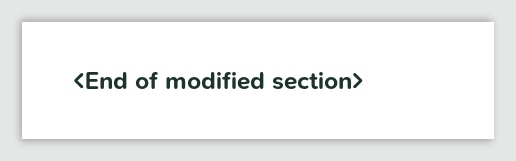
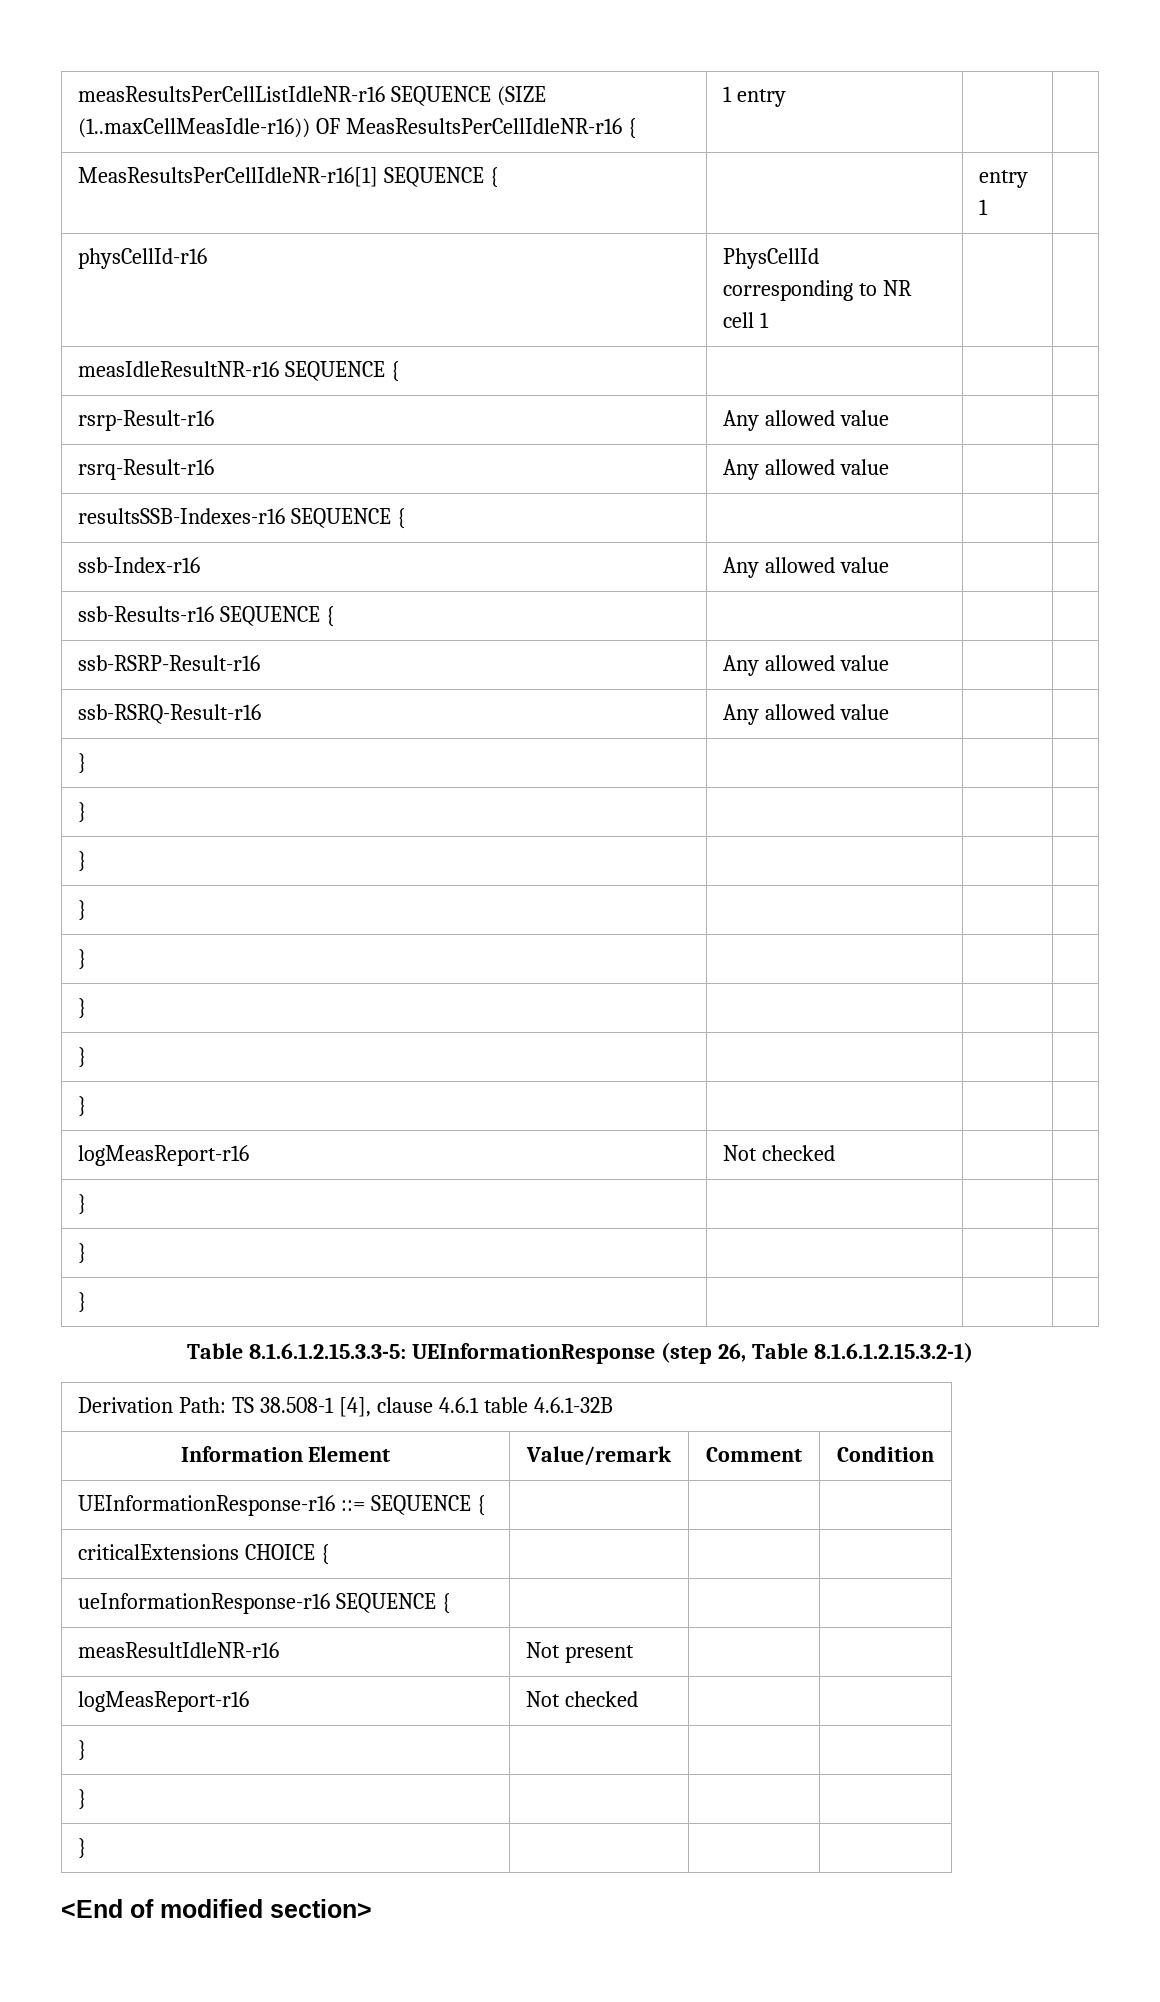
(73, 80) none -> [78,86,546,106] [78,118,637,139] [723,86,787,107] [78,167,499,188] [979,170,1029,188] [979,199,989,215] [78,248,208,269] [723,248,820,269] [723,280,912,301] [723,312,770,328] [78,361,400,382] [78,410,215,431] [723,410,889,431] [78,459,215,480] [723,459,889,480] [78,508,406,529] [78,557,201,573] [723,557,889,578] [78,606,335,627] [78,655,261,671] [723,655,889,676] [78,704,262,724] [723,704,889,725] [78,753,88,774] [78,802,88,823] [78,851,88,872] [78,900,88,921] [78,949,88,970] [78,998,88,1019] [78,1047,88,1068] [78,1096,88,1117] [78,1145,250,1166] [723,1145,836,1161] [78,1194,88,1215] [78,1243,88,1264] [78,1292,88,1313] [187,1342,973,1364] [78,1397,613,1417] [180,1446,391,1462] [526,1446,672,1466] [706,1447,802,1462] [837,1446,934,1462] [78,1495,486,1516] [78,1544,330,1565] [78,1593,451,1614] [78,1642,280,1658] [526,1642,635,1663] [78,1691,250,1712] [526,1691,639,1707] [78,1740,88,1761] [78,1789,88,1810] [78,1838,88,1859] measResultsPerCellListIdleNR-r16 SEQUENCE (SIZE (1..maxCellMeasIdle-r16)) OF MeasResultsPerCellIdleNR-r16 { | 1 entry | | // MeasResultsPerCellIdleNR-r16[1] SEQUENCE { | | entry 1 | // physCellId-r16 | PhysCellId corresponding to NR cell 1 | | // measIdleResultNR-r16 SEQUENCE { | | | // rsrp-Result-r16 | Any allowed value | | // rsrq-Result-r16 | Any allowed value | | // resultsSSB-Indexes-r16 SEQUENCE { | | | // ssb-Index-r16 | Any allowed value | | // ssb-Results-r16 SEQUENCE { | | | // ssb-RSRP-Result-r16 | Any allowed value | | // ssb-RSRQ-Result-r16 | Any allowed value | | // } | | | // } | | | // } | | | // } | | | // } | | | // } | | | // } | | | // } | | | // logMeasReport-r16 | Not checked | | // } | | | // } | | | // } | | | // Table 8.1.6.1.2.15.3.3-5: UEInformationResponse (step 26, Table 8.1.6.1.2.15.3.2-1) // Derivation Path: TS 38.508-1 [4], clause 4.6.1 table 4.6.1-32B // Information Element | Value/remark | Comment | Condition // UEInformationResponse-r16 ::= SEQUENCE { | | | // criticalExtensions CHOICE { | | | // ueInformationResponse-r16 SEQUENCE { | | | // measResultIdleNR-r16 | Not present | | // logMeasReport-r16 | Not checked | | // } | | | // } | | | // } | | | //

